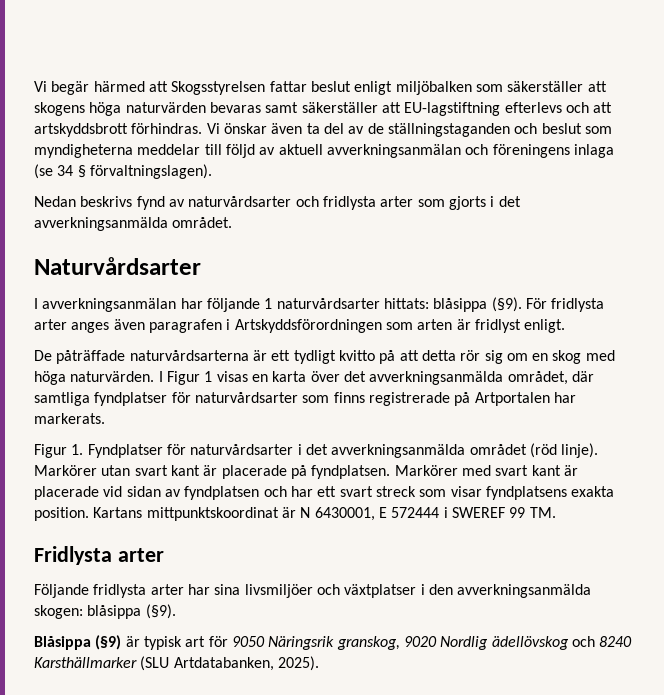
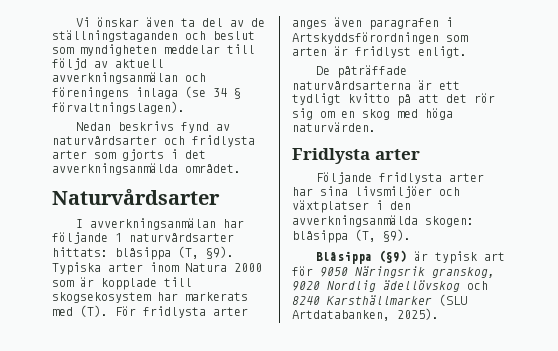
[34,81,607,95] [34,102,613,116] [34,123,220,137] Vi begär härmed att Skogsstyrelsen fattar beslut enligt miljöbalken som säkerställer att skogens höga naturvärden bevaras samt säkerställer att EU-lagstiftning efterlevs och att artskyddsbrott förhindras. Vi -> [75,17,90,27] Vi
[34,144,133,158] myndigheterna -> [80,44,157,56] myndigheten
[491,297,522,312] (§9). -> [178,246,234,259] [52,262,262,275] [52,277,192,290] [52,292,248,303] [52,305,108,317] (T, §9). Typiska arter inom Natura 2000 som är kopplade till skogsekosystem har markerats med (T).
[421,350,456,361] detta -> [446,94,467,103] det
[158,371,594,385] [34,392,576,406] [34,413,105,424] [34,443,599,458] [34,465,578,479] [34,486,615,500] [34,507,556,521] I Figur 1 visas en karta över det avverkningsanmälda området, där samtliga fyndplatser för naturvårdsarter som finns registrerade på Artportalen har markerats. // Figur 1. Fyndplatser för naturvårdsarter i det avverkningsanmälda området (röd linje). Markörer utan svart kant är placerade på fyndplatsen. Markörer med svart kant är placerade vid sidan av fyndplatsen och har ett svart streck som visar fyndplatsens exakta position. Kartans mittpunktskoordinat är N 6430001, E 572444 i SWEREF 99 TM. -> (376, 127) none
[145,604,176,619] (§9). -> [355,229,411,242] (T, §9).

